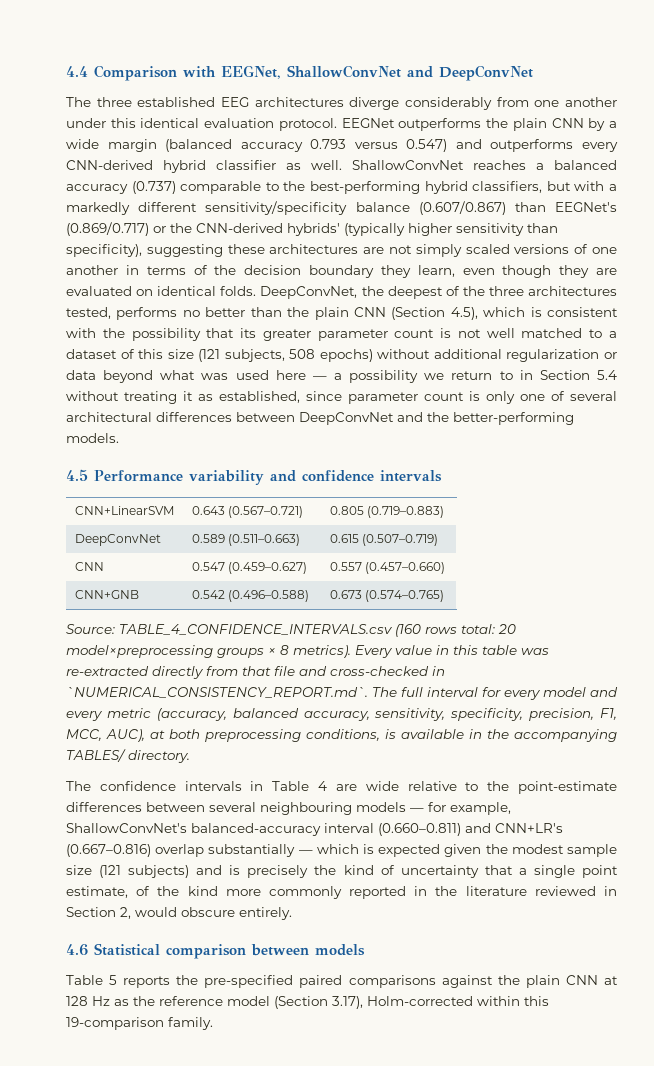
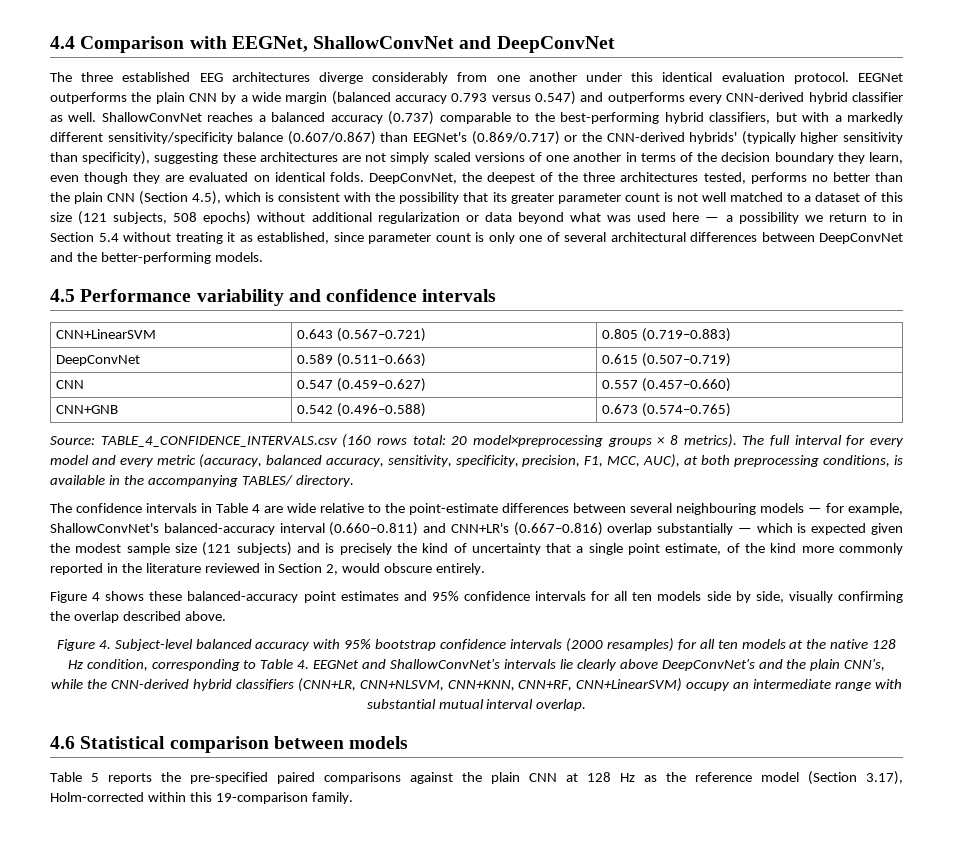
[355,645,549,658] [66,666,445,679] [66,687,368,698] Every value in this table was re-extracted directly from that file and cross-checked in `NUMERICAL_CONSISTENCY_REPORT.md`. -> (737, 441) none
(292, 913) none -> [50,591,903,603] [50,611,226,623] [56,638,897,652] [67,659,886,671] [51,678,902,692] [366,699,587,711] // Figure 4 shows these balanced-accuracy point estimates and 95% confidence intervals for all ten models side by side, visually confirming the overlap described above. // Figure 4. Subject-level balanced accuracy with 95% bootstrap confidence intervals (2000 resamples) for all ten models at the native 128 Hz condition, corresponding to Table 4. EEGNet and ShallowConvNet's intervals lie clearly above DeepConvNet's and the plain CNN's, while the CNN-derived hybrid classifiers (CNN+LR, CNN+NLSVM, CNN+KNN, CNN+RF, CNN+LinearSVM) occupy an intermediate range with substantial mutual interval overlap.

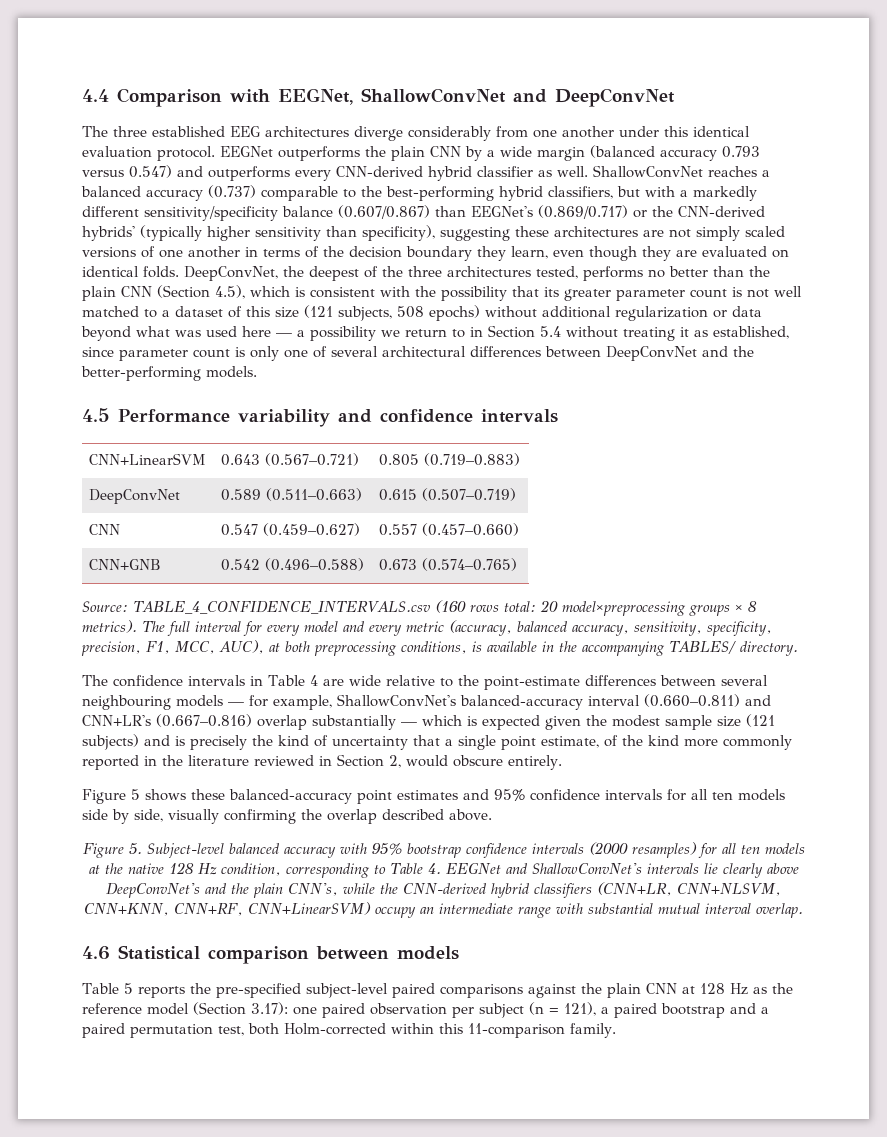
[92,592,101,601] 4 -> [131,789,140,800] 5
[98,640,111,649] 4. -> [128,843,142,855] 5.
(268, 778) none -> [305,983,388,998] subject-level
[866,771,903,785] 3.17), -> [251,1002,769,1018] [82,1023,279,1038] 3.17): one paired observation per subject (n = 121), a paired bootstrap and a paired permutation test, both
[215,792,308,804] 19-comparison -> [468,1023,565,1038] 11-comparison

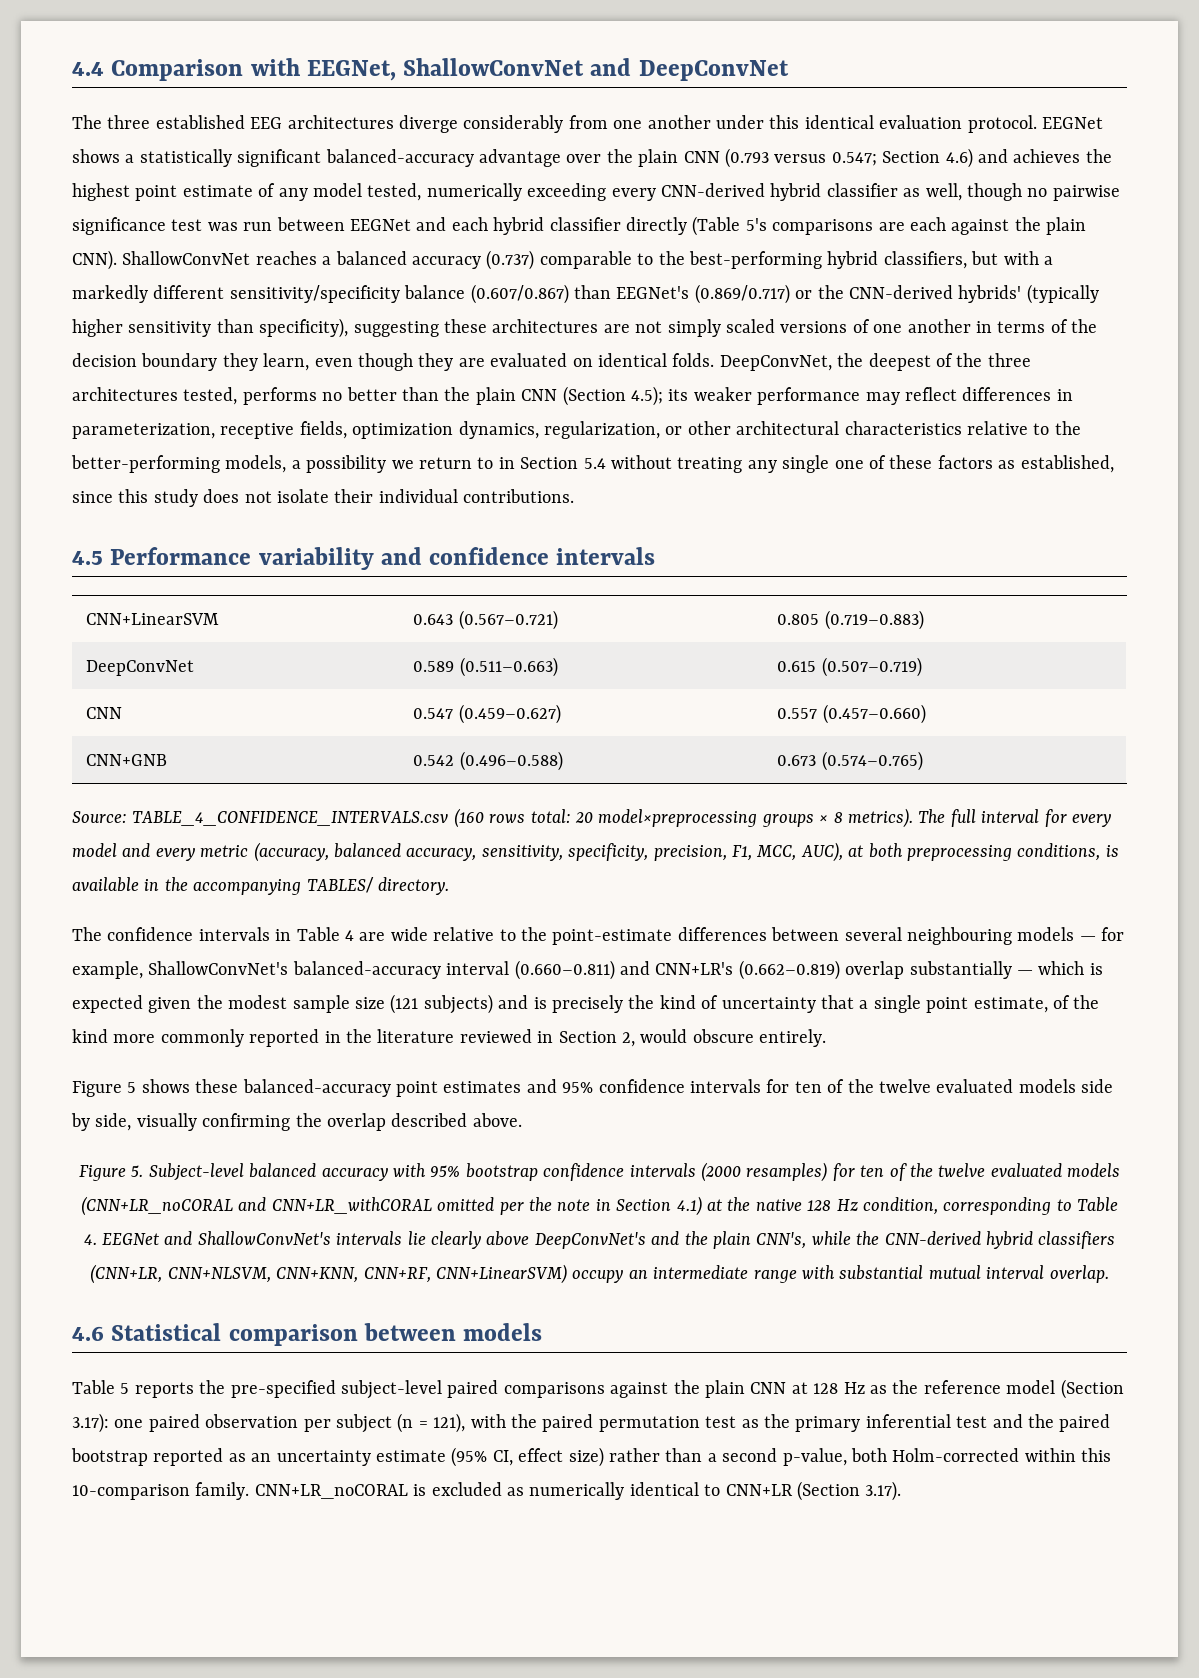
[278,145,760,161] [82,165,290,181] outperforms the plain CNN by a wide margin (balanced accuracy 0.793 versus 0.547) and outperforms -> [72,148,1112,168] [72,183,607,201] shows a statistically significant balanced-accuracy advantage over the plain CNN (0.793 versus 0.547; Section 4.6) and achieves the highest point estimate of any model tested, numerically exceeding
[557,166,588,177] well. -> [925,183,1120,201] [72,216,1087,236] [72,250,117,270] well, though no pairwise significance test was run between EEGNet and each hybrid classifier directly (Table 5's comparisons are each against the plain CNN).
[215,285,802,301] [82,305,762,321] [81,326,292,341] 4.5), which is consistent with the possibility that its greater parameter count is not well matched to a dataset of this size (121 subjects, 508 epochs) without additional regularization or data beyond what was used here — -> [630,386,1073,406] [72,421,1081,439] [71,455,287,473] 4.5); its weaker performance may reflect differences in parameterization, receptive fields, optimization dynamics, regularization, or other architectural characteristics relative to the better-performing models,
[680,326,789,339] [82,346,754,361] [81,366,257,381] it as established, since parameter count is only one of several architectural differences between DeepConvNet and the better-performing models. -> [747,455,1114,473] [72,489,575,507] any single one of these factors as established, since this study does not isolate their individual contributions.
[156,714,252,727] (0.667–0.816) -> [738,960,840,980] (0.662–0.819)
[691,789,733,800] all ten -> [794,1079,1014,1093] ten of the twelve evaluated
[721,843,805,854] all ten models -> [860,1163,1121,1181] [80,1196,702,1216] ten of the twelve evaluated models (CNN+LR_noCORAL and CNN+LR_withCORAL omitted per the note in Section 4.1)
[601,1003,769,1018] [82,1023,616,1038] a paired bootstrap and a paired permutation test, both Holm-corrected within this 11-comparison family. -> [470,1414,1111,1432] [71,1447,1112,1467] [72,1481,902,1501] with the paired permutation test as the primary inferential test and the paired bootstrap reported as an uncertainty estimate (95% CI, effect size) rather than a second p-value, both Holm-corrected within this 10-comparison family. CNN+LR_noCORAL is excluded as numerically identical to CNN+LR (Section 3.17).

